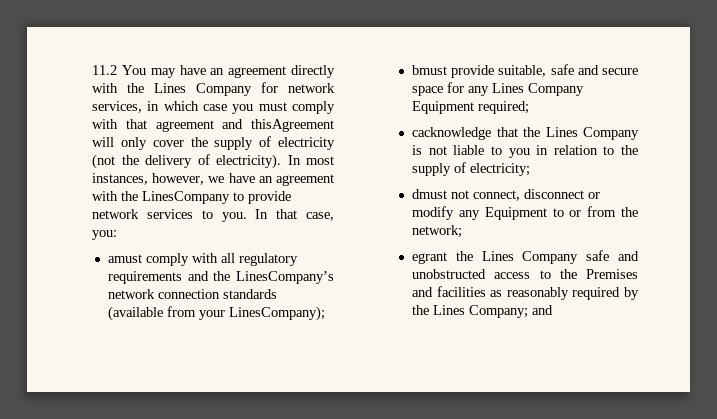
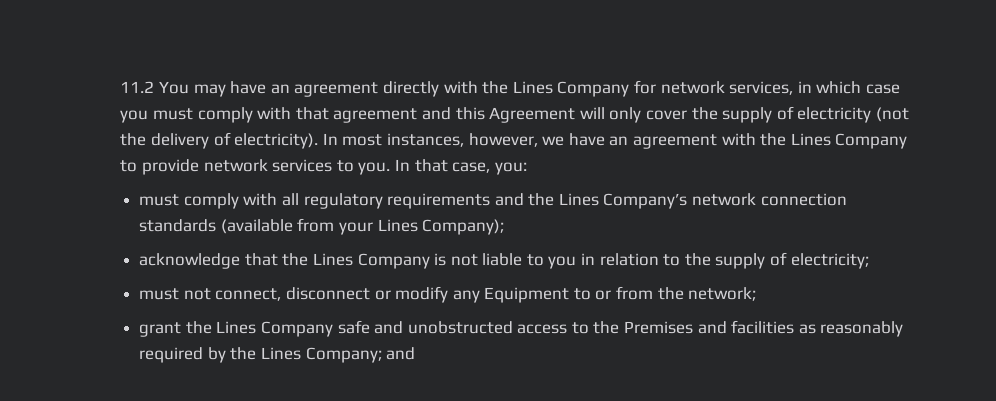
[250,119,334,132] thisAgreement -> [455,107,576,123] this Agreement
[142,191,231,204] LinesCompany -> [790,133,908,149] Lines Company
[108,254,143,263] amust -> [139,194,180,206] must
[236,271,334,284] LinesCompany’s -> [558,193,688,209] Lines Company’s
[229,306,326,321] [412,64,638,78] [412,82,585,96] [412,101,530,114] [412,127,492,140] LinesCompany); // bmust provide suitable, safe and secure space for any Lines Company Equipment required; // cacknowledge -> [377,219,505,235] [139,253,241,269] Lines Company); // acknowledge
[412,189,448,199] dmust -> [139,288,180,300] must
[412,252,448,264] egrant -> [139,322,182,337] grant

